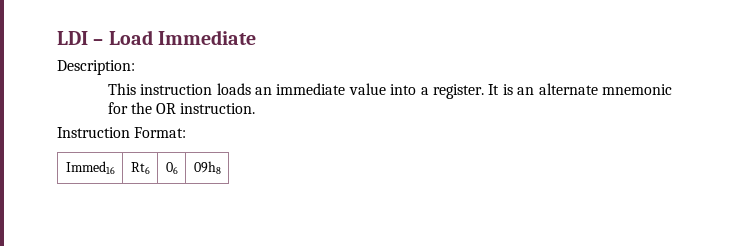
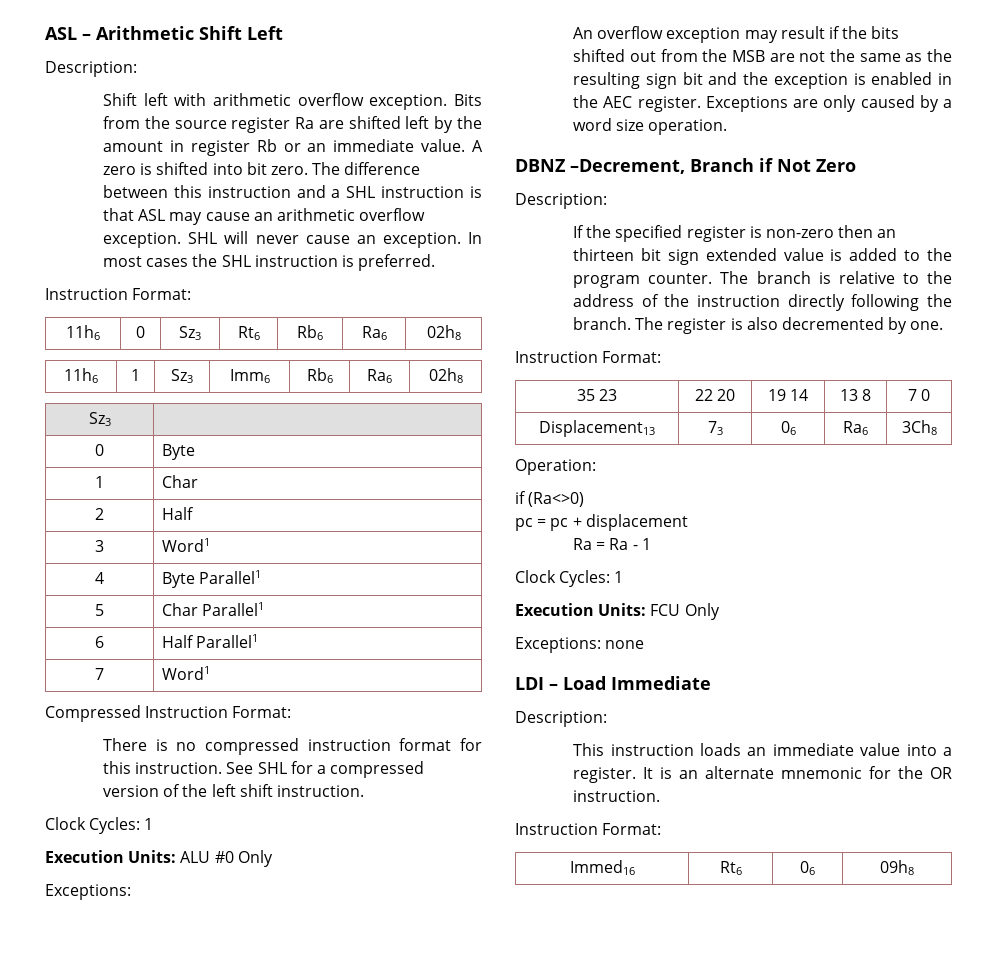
(57, 38) none -> [45,26,283,40] [45,61,137,77] [103,93,482,110] [103,116,483,133] [103,139,483,156] [103,162,421,175] [103,185,482,198] [103,208,426,225] [103,231,482,248] [103,254,436,271] [45,288,192,300] [66,325,100,340] [136,326,145,338] [179,326,201,340] [237,326,260,340] [297,325,323,340] [361,326,387,340] [426,325,461,340] [64,368,98,383] [131,369,140,381] [171,369,193,383] [229,369,270,383] [306,368,333,383] [367,369,392,383] [428,368,463,383] [88,412,111,426] [95,444,104,456] [161,444,195,460] [95,476,104,488] [161,475,198,488] [95,508,104,520] [161,507,194,520] [95,540,104,552] [161,538,210,552] [95,572,104,584] [161,570,261,588] [95,604,104,616] [161,602,264,616] [95,636,104,648] [161,634,258,648] [95,668,104,680] [161,666,210,680] [45,705,292,722] [103,738,482,755] [103,761,425,778] [103,784,365,797] [45,817,154,834] [45,850,273,867] [45,884,131,900] [573,26,900,43] [573,49,952,62] [573,72,952,89] [573,95,952,112] [573,118,728,135] [515,158,856,174] [515,193,607,209] [573,225,897,242] [573,248,952,265] [573,271,952,288] [573,294,952,311] [573,317,944,334] [515,351,662,363] [576,389,618,401] [694,389,736,401] [767,389,809,401] [839,389,872,401] [907,389,931,401] [539,420,655,437] [707,421,723,435] [780,421,796,435] [843,421,868,435] [901,420,937,435] [515,459,596,475] [515,491,585,507] [515,514,688,531] [573,538,651,550] [515,570,624,587] [515,603,720,620] [515,637,645,653] ASL – Arithmetic Shift Left // Description: // Shift left with arithmetic overflow exception. Bits from the source register Ra are shifted left by the amount in register Rb or an immediate value. A zero is shifted into bit zero. The difference between this instruction and a SHL instruction is that ASL may cause an arithmetic overflow exception. SHL will never cause an exception. In most cases the SHL instruction is preferred. // Instruction Format: // 11h6 | 0 | Sz3 | Rt6 | Rb6 | Ra6 | 02h8 // 11h6 | 1 | Sz3 | Imm6 | Rb6 | Ra6 | 02h8 // Sz3 | // 0 | Byte // 1 | Char // 2 | Half // 3 | Word1 // 4 | Byte Parallel1 // 5 | Char Parallel1 // 6 | Half Parallel1 // 7 | Word1 // Compressed Instruction Format: // There is no compressed instruction format for this instruction. See SHL for a compressed version of the left shift instruction. // Clock Cycles: 1 // Execution Units: ALU #0 Only // Exceptions: // An overflow exception may result if the bits shifted out from the MSB are not the same as the resulting sign bit and the exception is enabled in the AEC register. Exceptions are only caused by a word size operation. // DBNZ –Decrement, Branch if Not Zero // Description: // If the specified register is non-zero then an thirteen bit sign extended value is added to the program counter. The branch is relative to the address of the instruction directly following the branch. The register is also decremented by one. // Instruction Format: // 35 23 | 22 20 | 19 14 | 13 8 | 7 0 // Displacement13 | 73 | 06 | Ra6 | 3Ch8 // Operation: // if (Ra<>0) // pc = pc + displacement // Ra = Ra - 1 // Clock Cycles: 1 // Execution Units: FCU Only // Exceptions: none //

